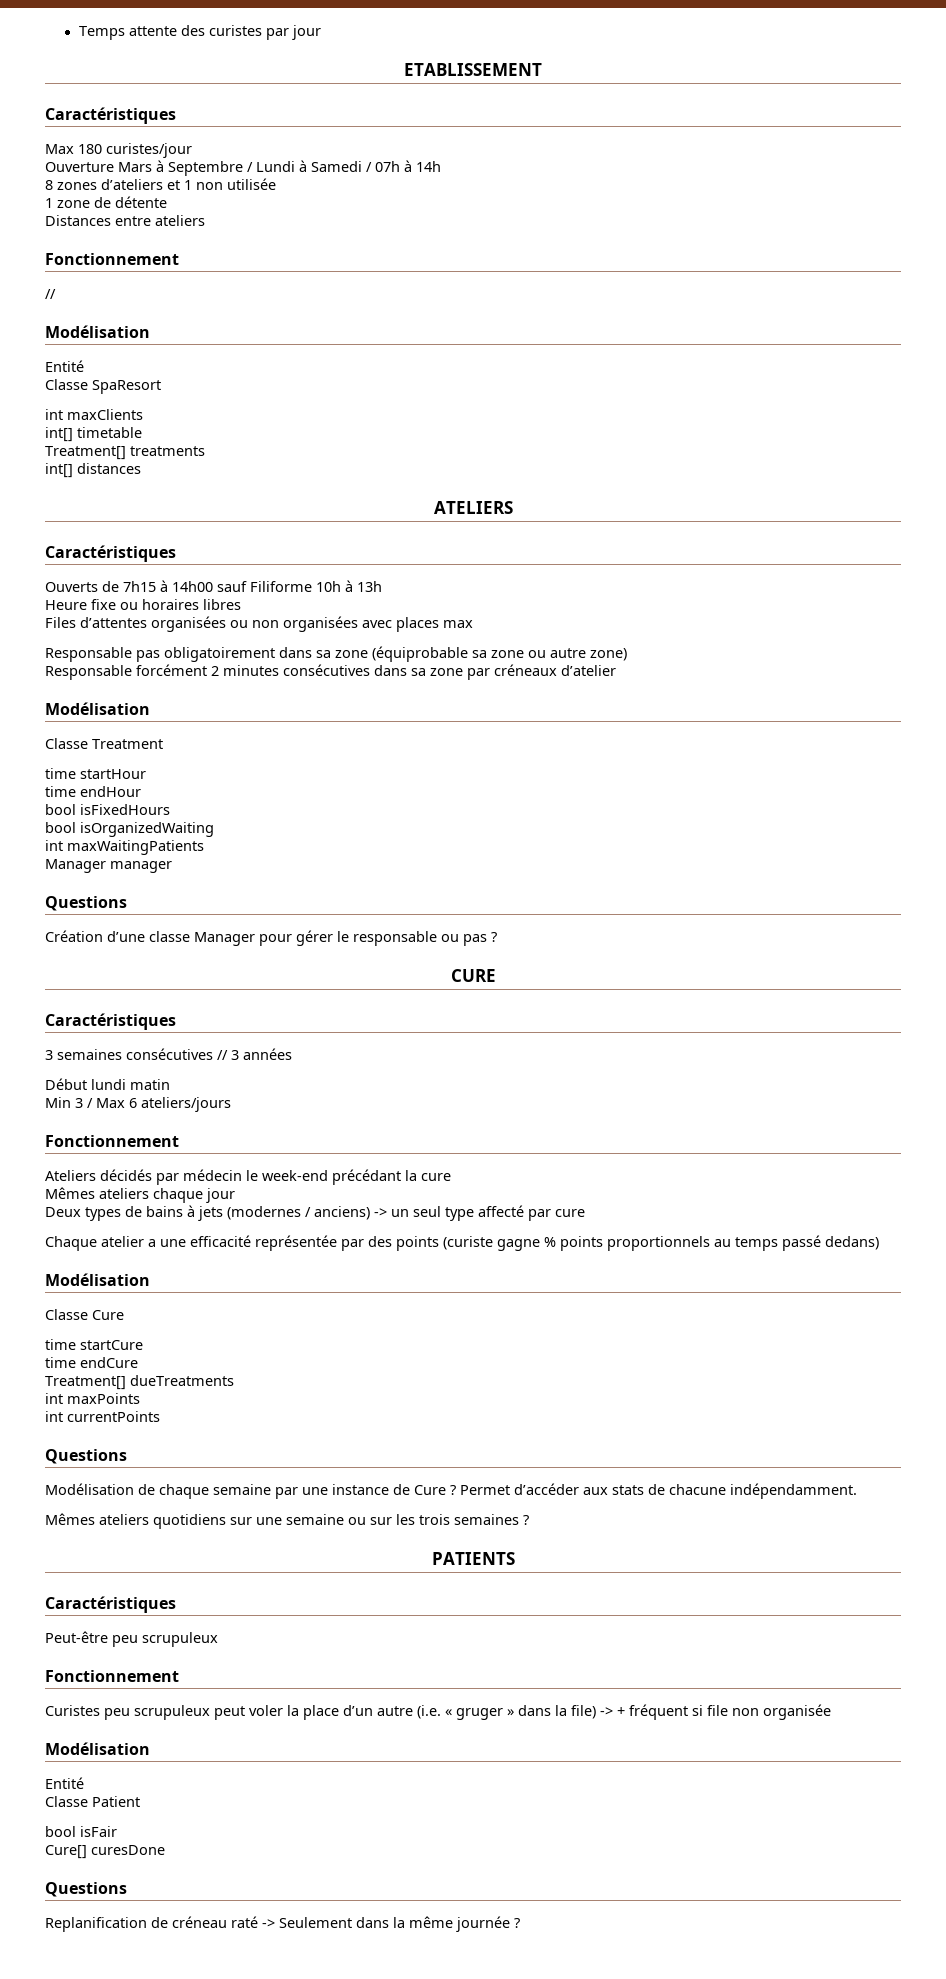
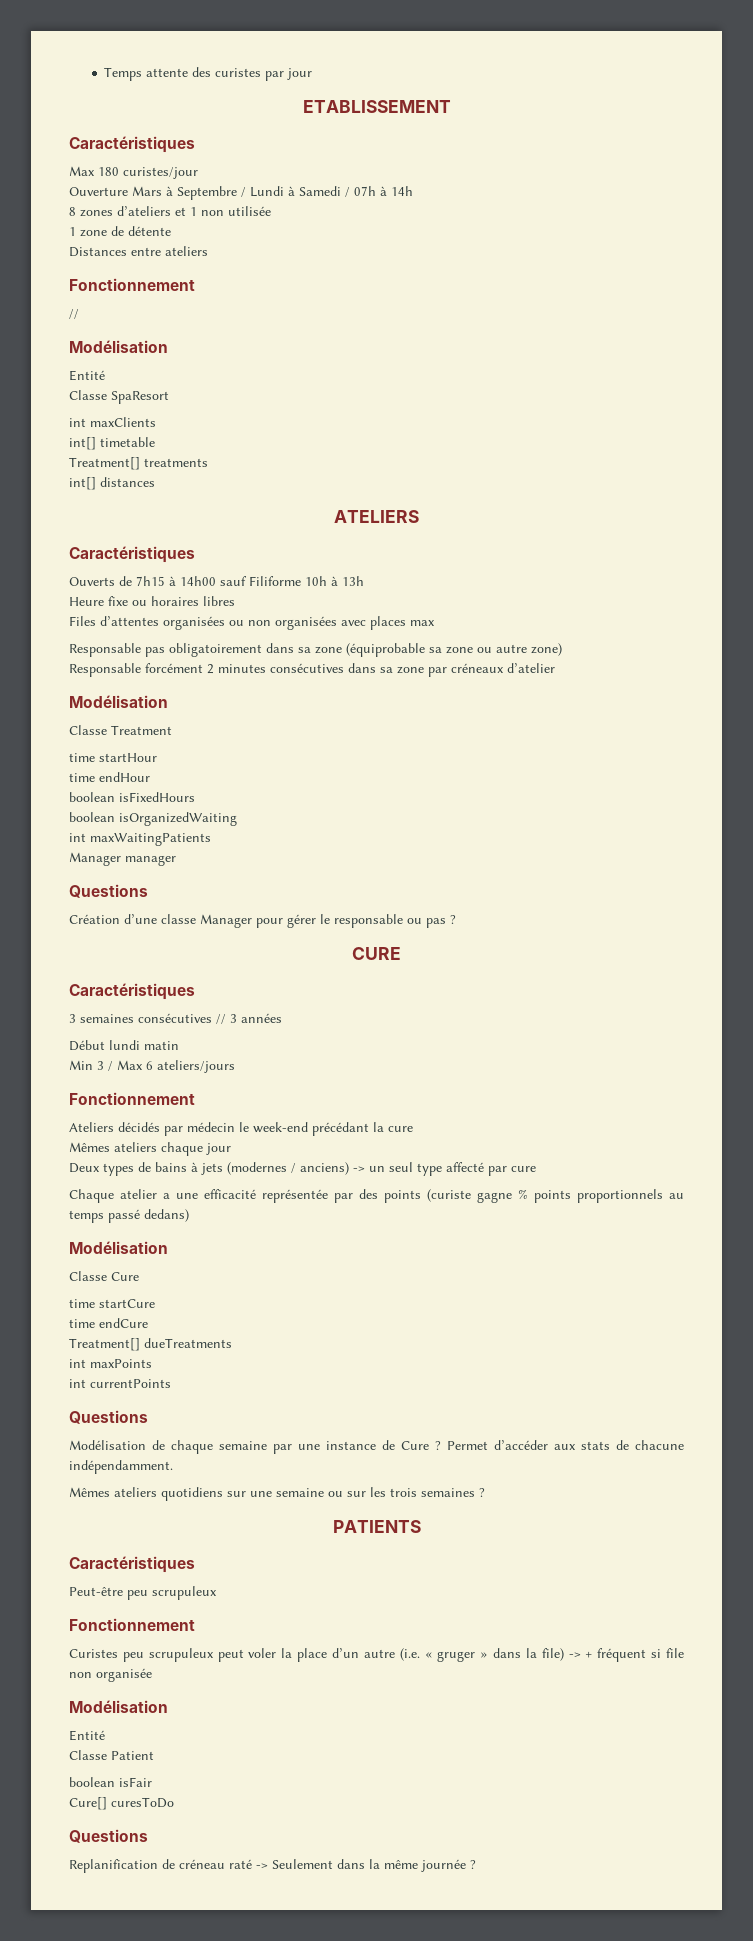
[45,804,76,815] bool -> [69,792,115,802] boolean
[45,822,76,833] bool -> [69,812,115,822] boolean
[45,1826,76,1837] bool -> [69,1777,115,1787] boolean
[91,1845,165,1855] curesDone -> [111,1797,174,1808] curesToDo

